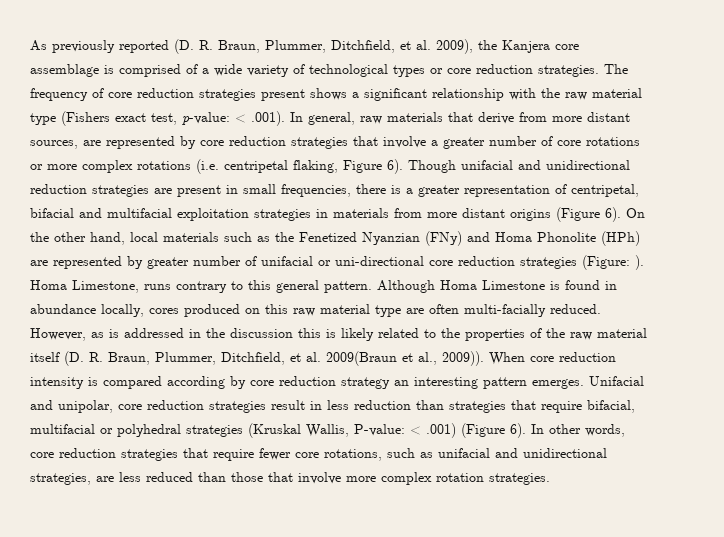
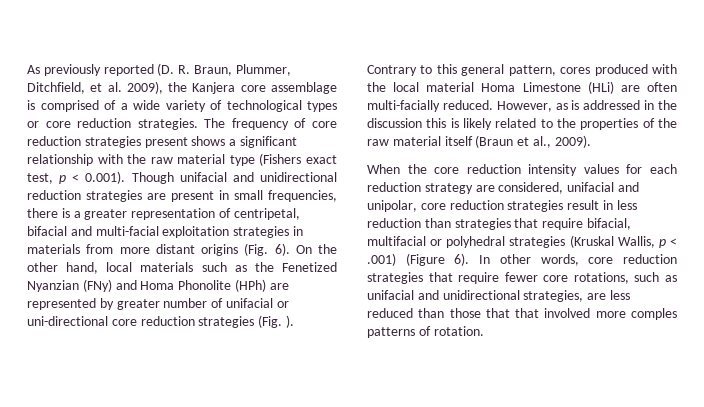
[182,111,630,126] [30,136,640,149] [30,159,403,174] p-value: < .001). In general, raw materials that derive from more distant sources, are represented by core reduction strategies that involve a greater number of core rotations or more complex rotations (i.e. centripetal flaking, Figure 6). -> [59,171,126,184] p < 0.001).
[107,208,172,218] multifacial -> [95,226,159,236] multi-facial
[556,207,600,222] (Figure -> [244,243,269,256] (Fig.
[582,255,644,270] [30,280,617,293] [30,304,401,317] (Figure: ). Homa Limestone, runs contrary to this general pattern. Although Homa Limestone is found in abundance locally, cores produced on this raw material type -> [258,315,294,328] [367,64,677,76] [367,81,614,94] (Fig. ). Contrary to this general pattern, cores produced with the local material Homa Limestone (HLi)
[64,351,616,366] [30,376,644,389] (D. R. Braun, Plummer, Ditchfield, et al. 2009(Braun et al., 2009)). When core reduction intensity is compared according by core reduction strategy an interesting pattern emerges. Unifacial -> [475,135,591,148] [367,164,677,176] [367,182,615,194] (Braun et al., 2009). // When the core reduction intensity values for each reduction strategy are considered, unifacial
[354,424,405,436] P-value: -> [658,239,666,248] p
[298,472,550,485] involve more complex rotation strategies. -> [515,308,677,320] [367,326,484,338] that involved more comples patterns of rotation.

